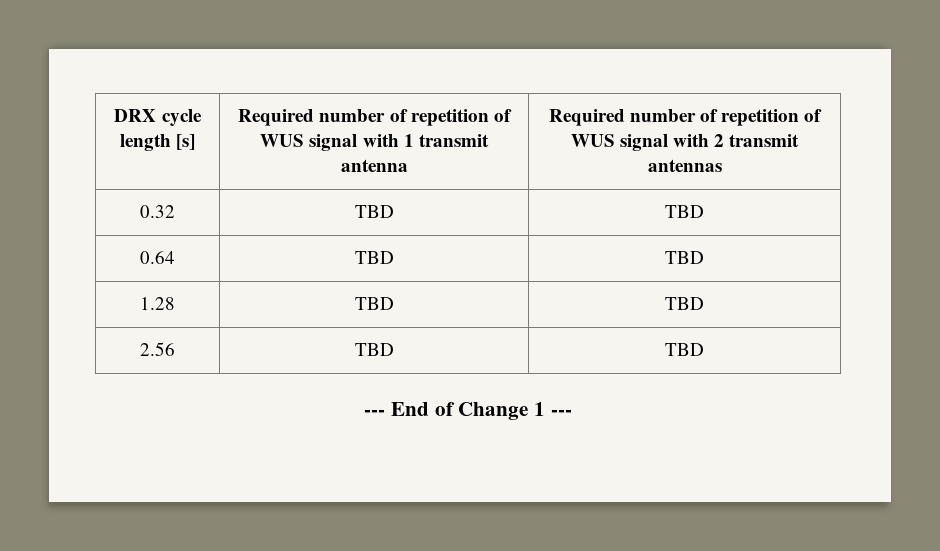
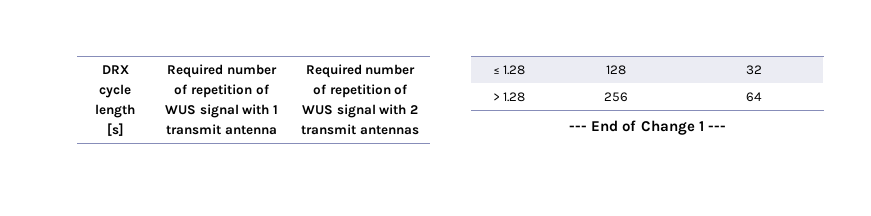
[140,205,175,218] [354,205,394,218] [665,205,704,218] [140,251,175,264] [354,251,394,264] [665,251,704,264] [140,297,175,310] [354,297,394,310] [665,297,704,310] [140,342,175,356] [354,343,394,356] [665,343,704,356] 0.32 | TBD | TBD // 0.64 | TBD | TBD // 1.28 | TBD | TBD // 2.56 | TBD | TBD -> [492,65,526,75] [605,65,626,75] [746,65,762,75] [492,92,526,102] [603,92,628,102] [746,92,762,102] ≤ 1.28 | 128 | 32 // > 1.28 | 256 | 64

